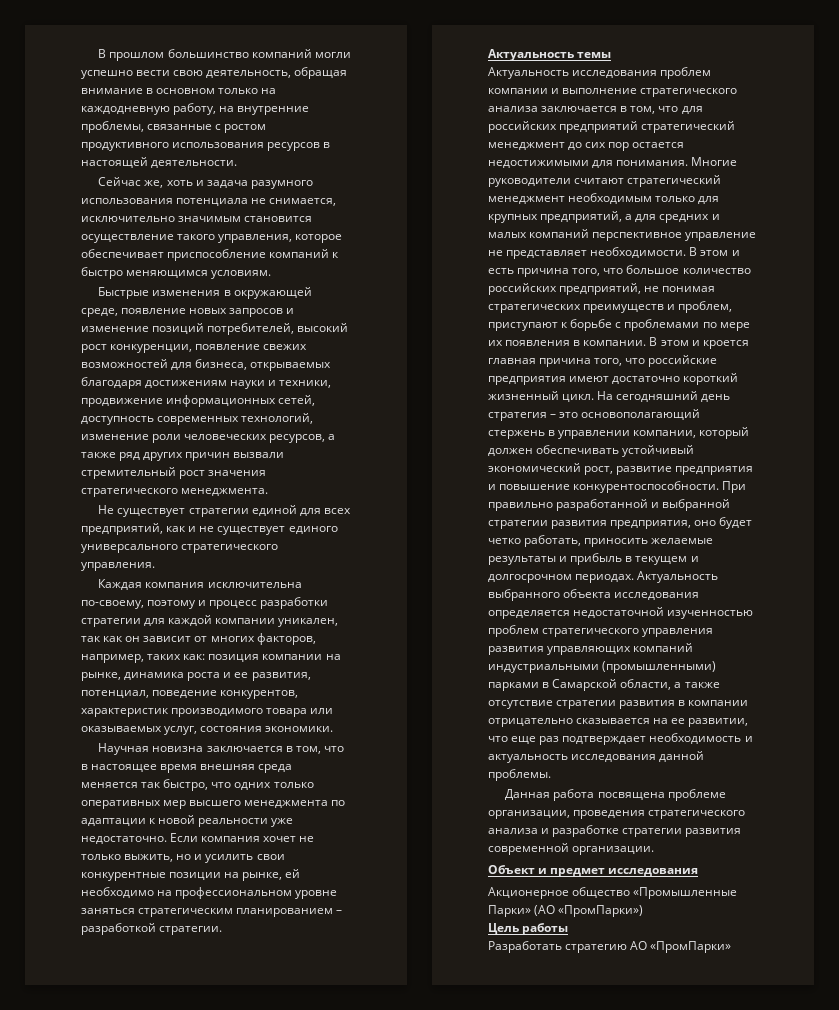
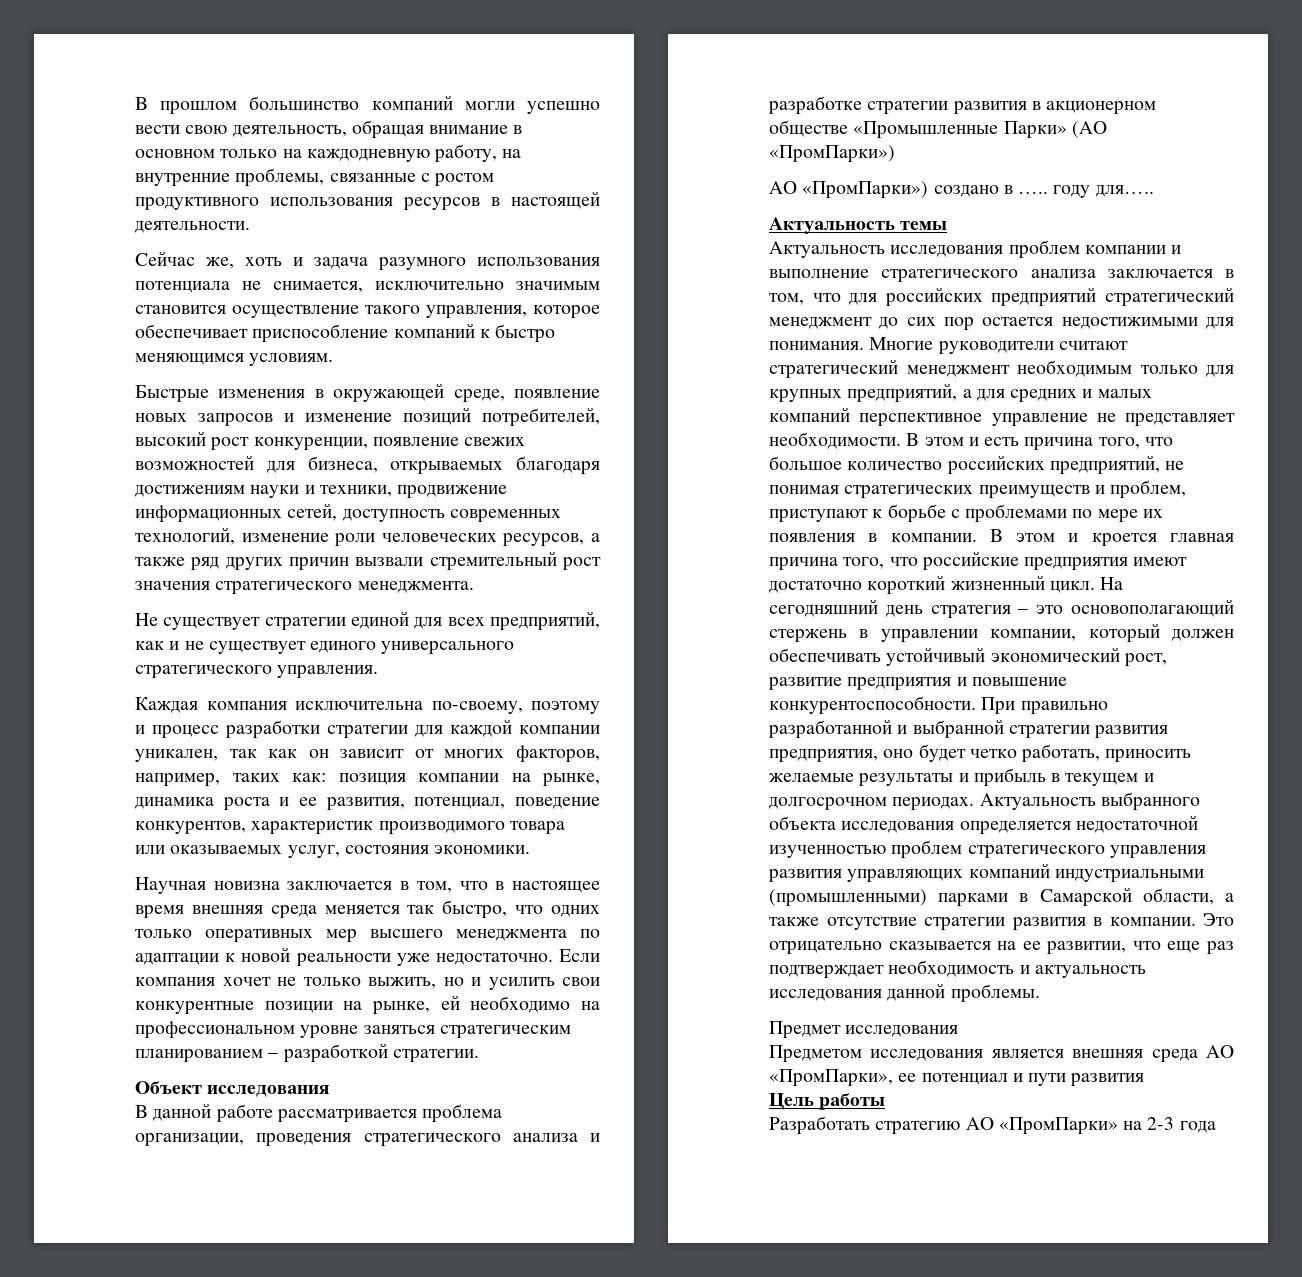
(223, 930) none -> [135,1081,330,1097] [135,1103,503,1123] [135,1133,600,1147] [768,96,1157,115] [769,120,1107,139] [769,145,895,163] [769,181,1154,199] // Объект исследования // В данной работе рассматривается проблема организации, проведения стратегического анализа и разработке стратегии развития в акционерном обществе «Промышленные Парки» (АО «ПромПарки») // АО «ПромПарки») создано в ….. году для…..
[688,700,749,706] компании -> [1109,913,1234,926] компании. Это
[505,789,726,801] [488,810,746,819] [488,825,742,837] [488,843,655,855] [488,865,699,877] [488,887,738,899] [488,905,644,917] Данная работа посвящена проблеме организации, проведения стратегического анализа и разработке стратегии развития современной организации. // Объект и предмет исследования // Акционерное общество «Промышленные Парки» (АО «ПромПарки») -> [769,1021,959,1039] [769,1045,1234,1063] [769,1069,1145,1087] Предмет исследования // Предметом исследования является внешняя среда АО «ПромПарки», ее потенциал и пути развития
(732, 947) none -> [1123,1117,1216,1133] на 2-3 года

